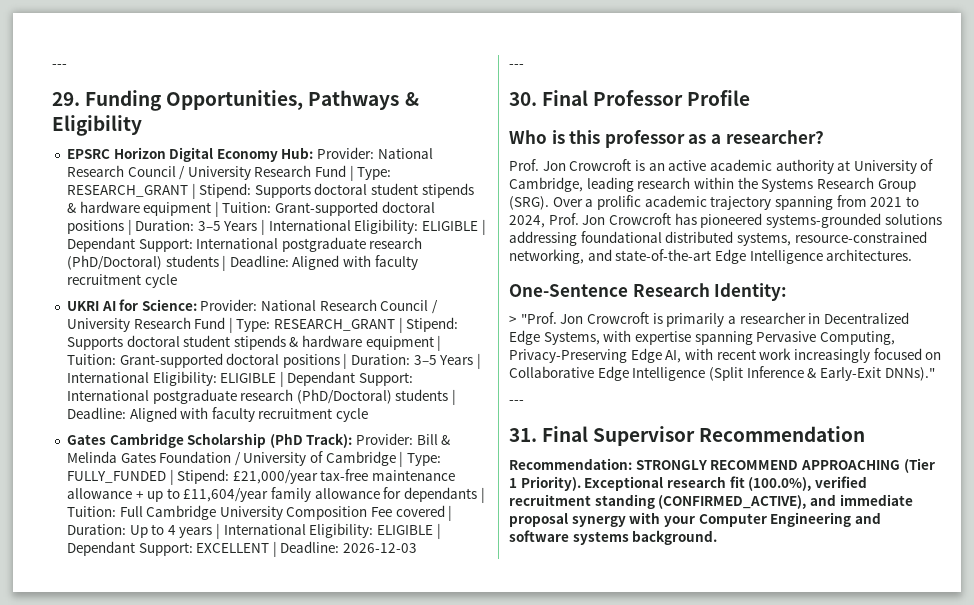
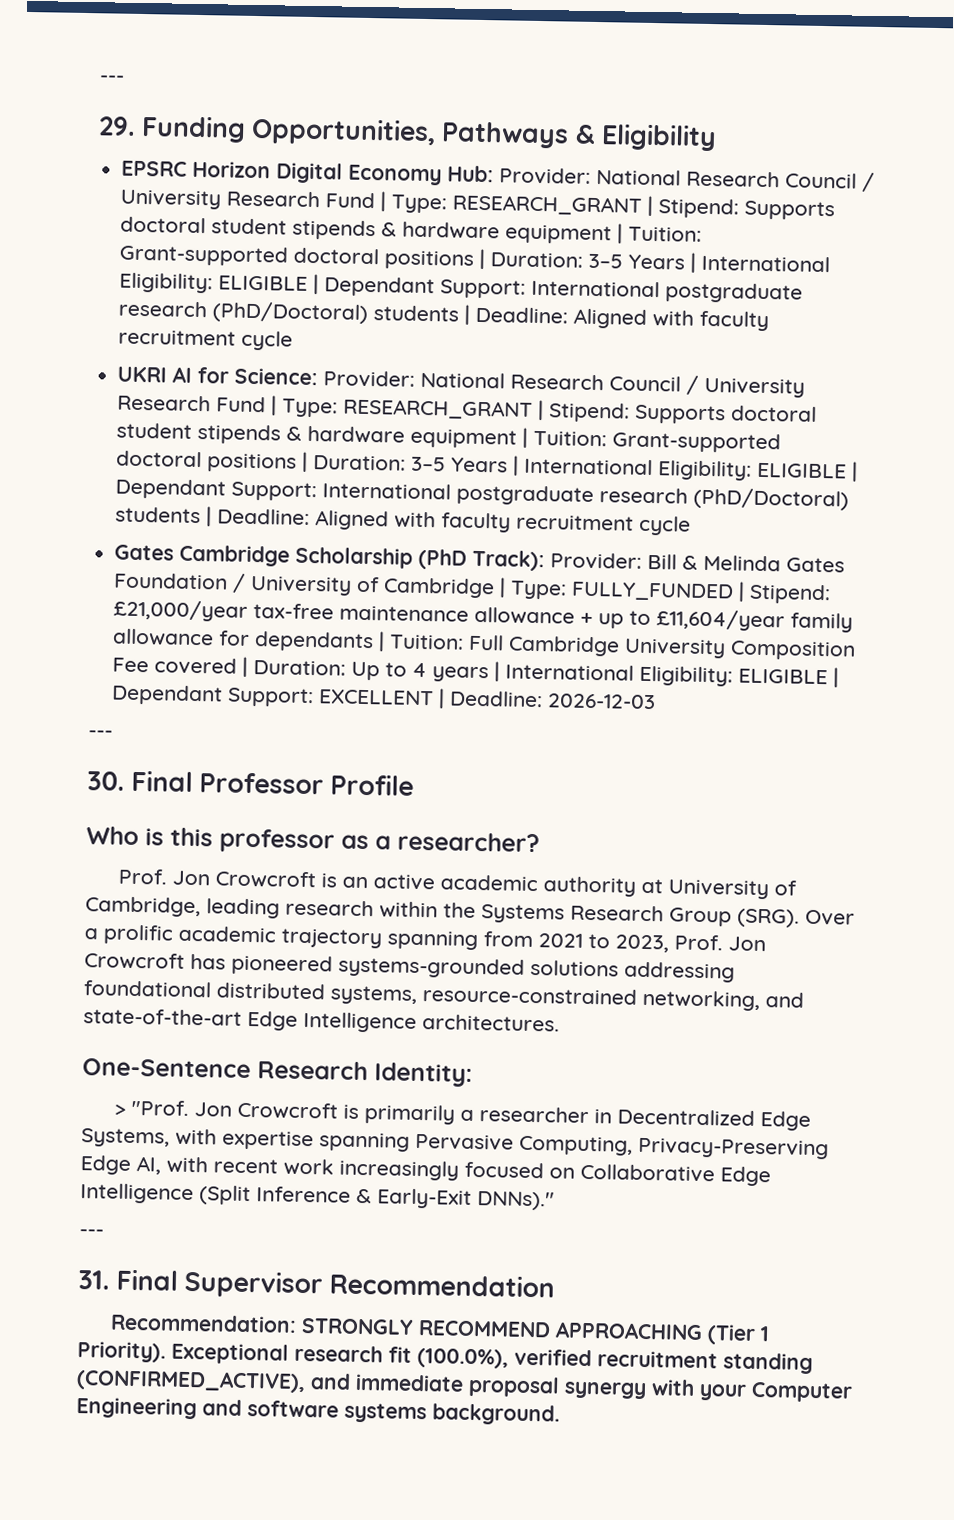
[509,215,545,228] 2024, -> [615,934,669,953] 2023,

